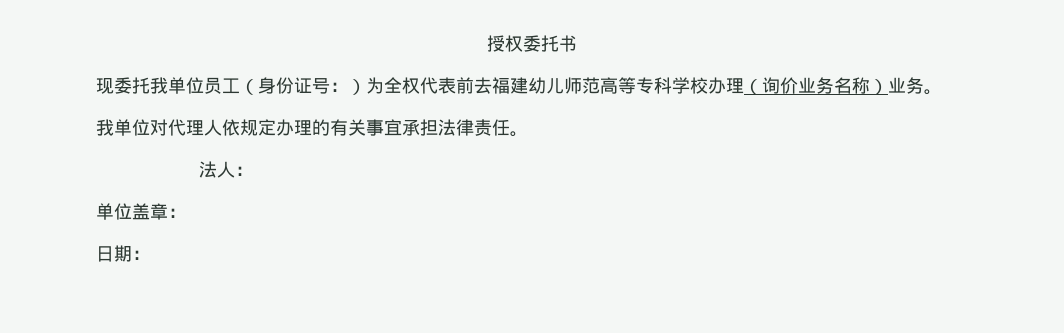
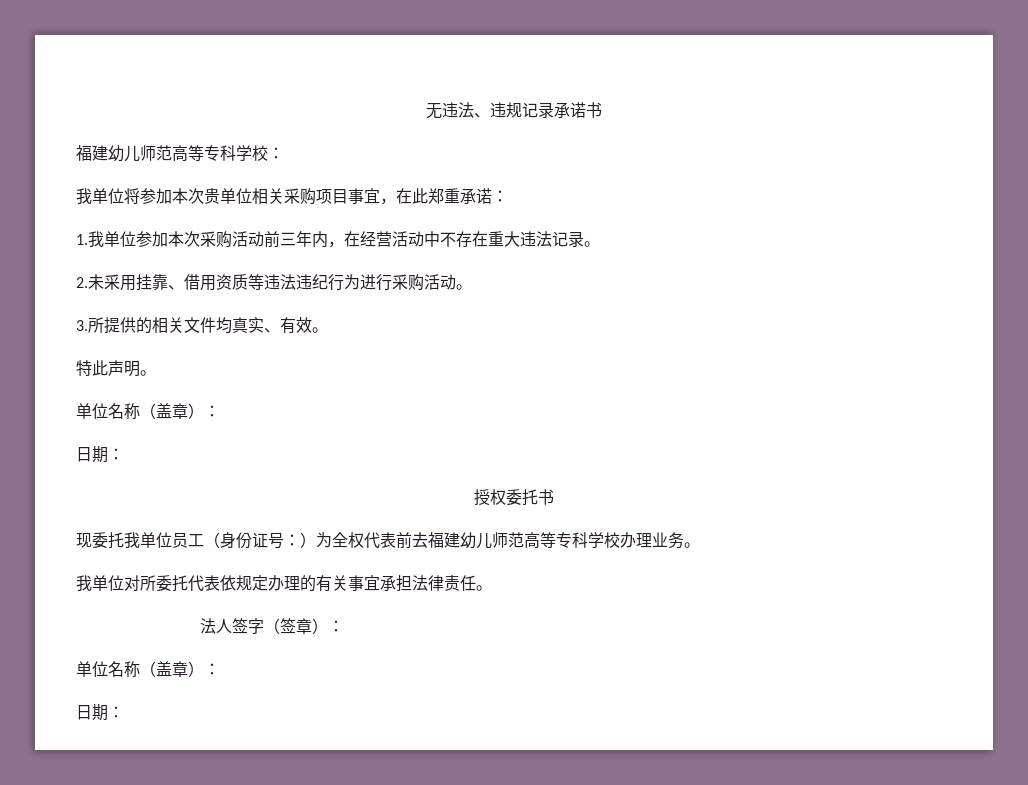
(487, 43) none -> [426,102,602,119] [76,145,284,162] [76,188,508,205] [76,231,600,248] [76,274,472,291] [76,317,328,334] [76,360,156,377] [76,403,220,419] [76,446,124,463] 无违法、违规记录承诺书 // 福建幼儿师范高等专科学校： // 我单位将参加本次贵单位相关采购项目事宜，在此郑重承诺： // 1.我单位参加本次采购活动前三年内，在经营活动中不存在重大违法记录。 // 2.未采用挂靠、借用资质等违法违纪行为进行采购活动。 // 3.所提供的相关文件均真实、有效。 // 特此声明。 // 单位名称（盖章）： // 日期： //
[744,77,888,95] （询价业务名称） -> (652, 540) none
[168,119,222,136] 代理人 -> [140,575,220,592] 所委托代表
(235, 169) none -> [231,618,328,634] 签字（签章）
[132,203,168,220] 盖章 -> [108,661,204,677] 名称（盖章）

